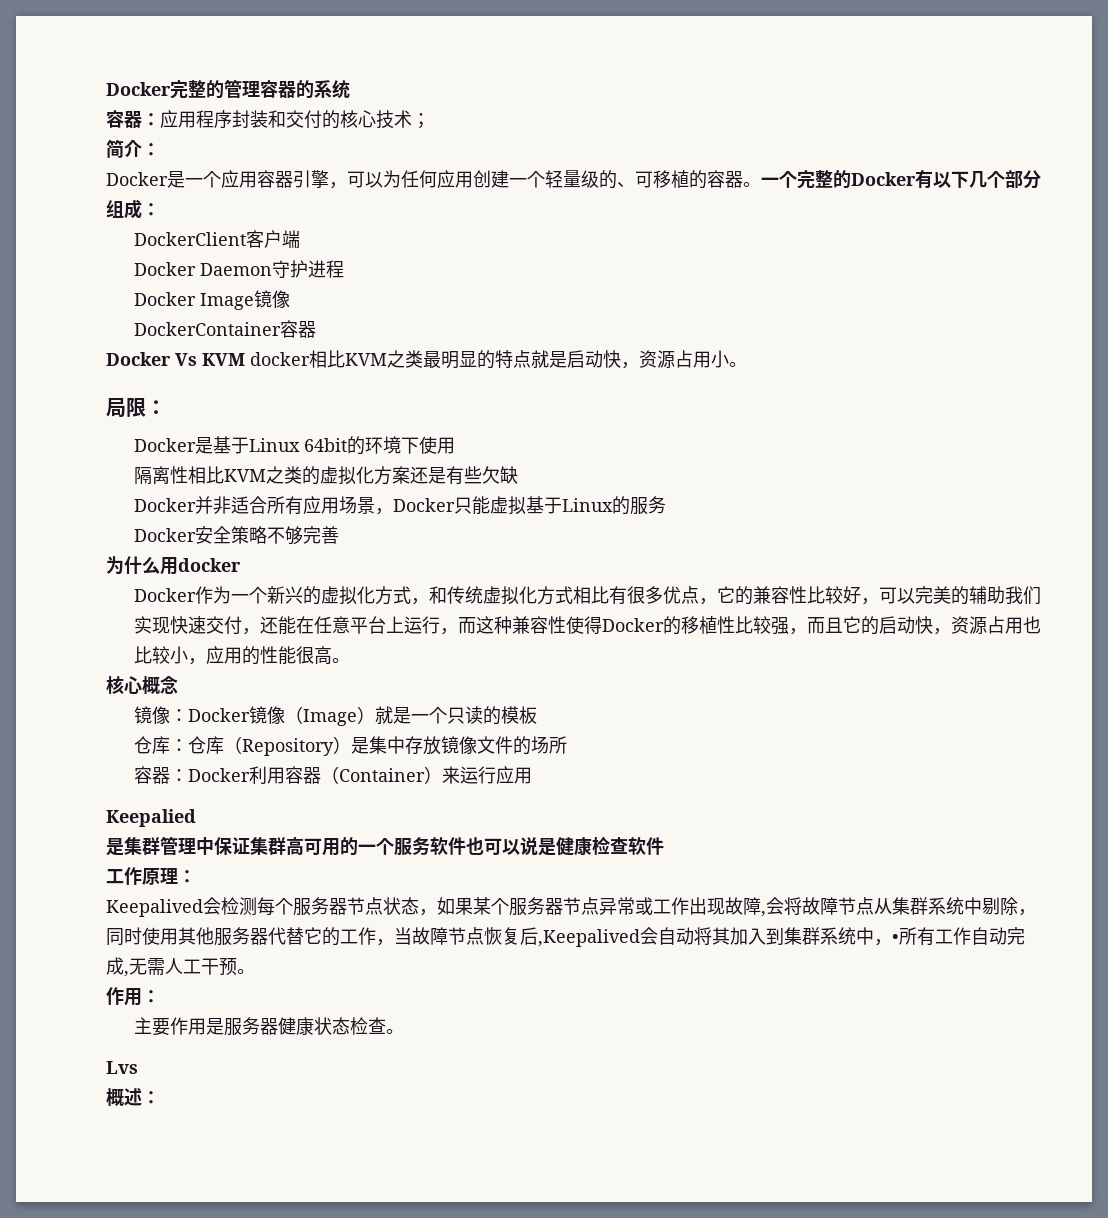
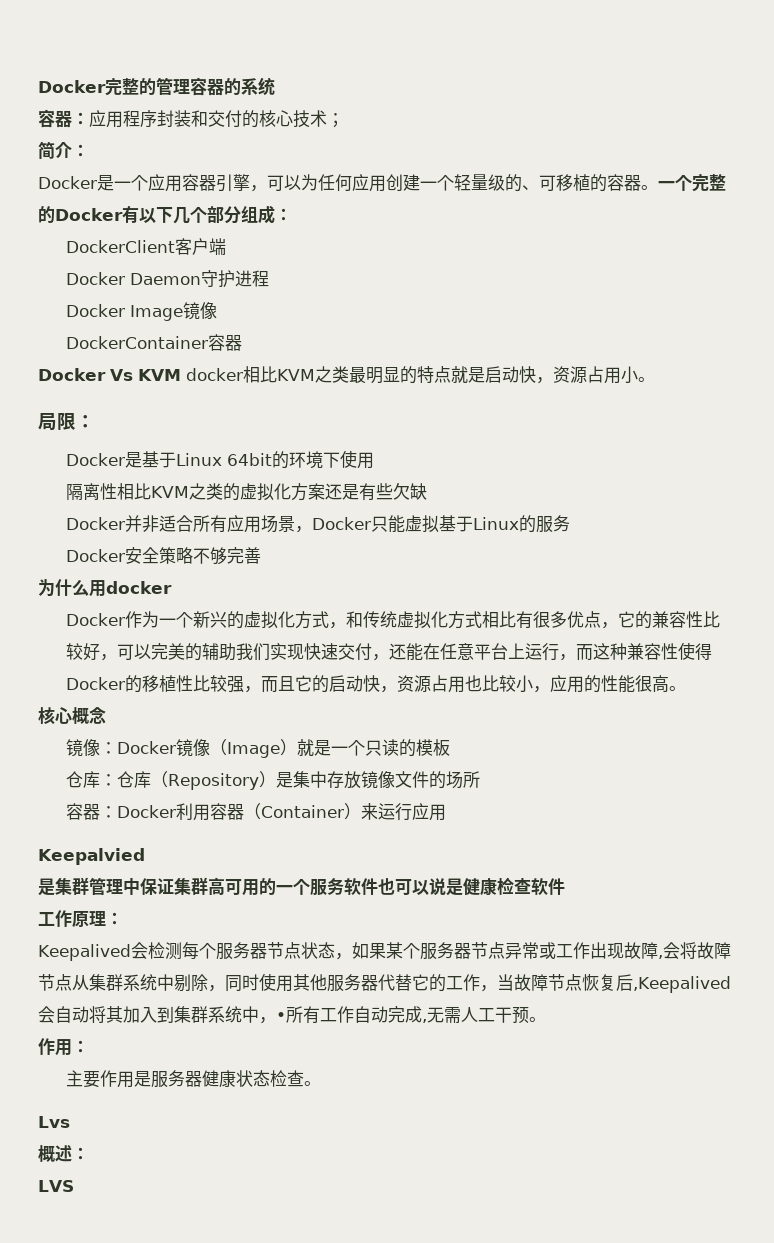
[106,809,196,827] Keepalied -> [38,848,145,865] Keepalvied
(160, 1097) none -> [38,1180,74,1192] // LVS

